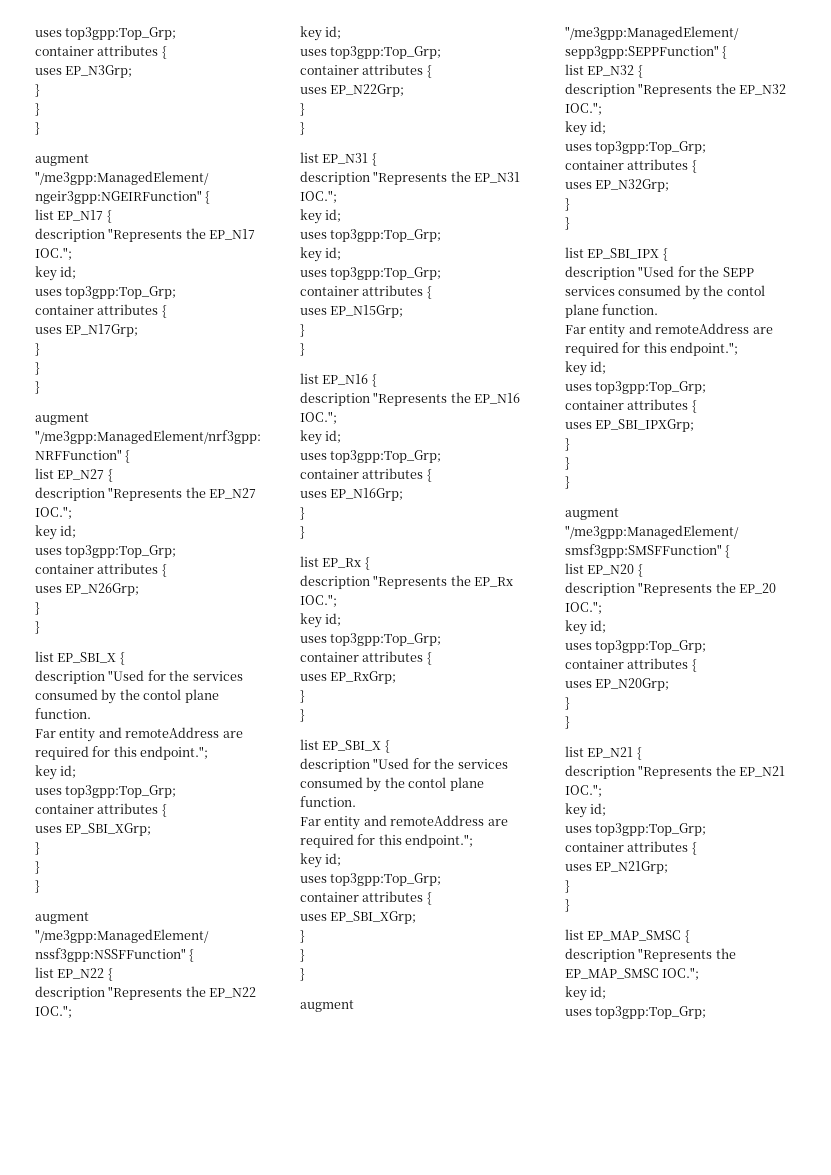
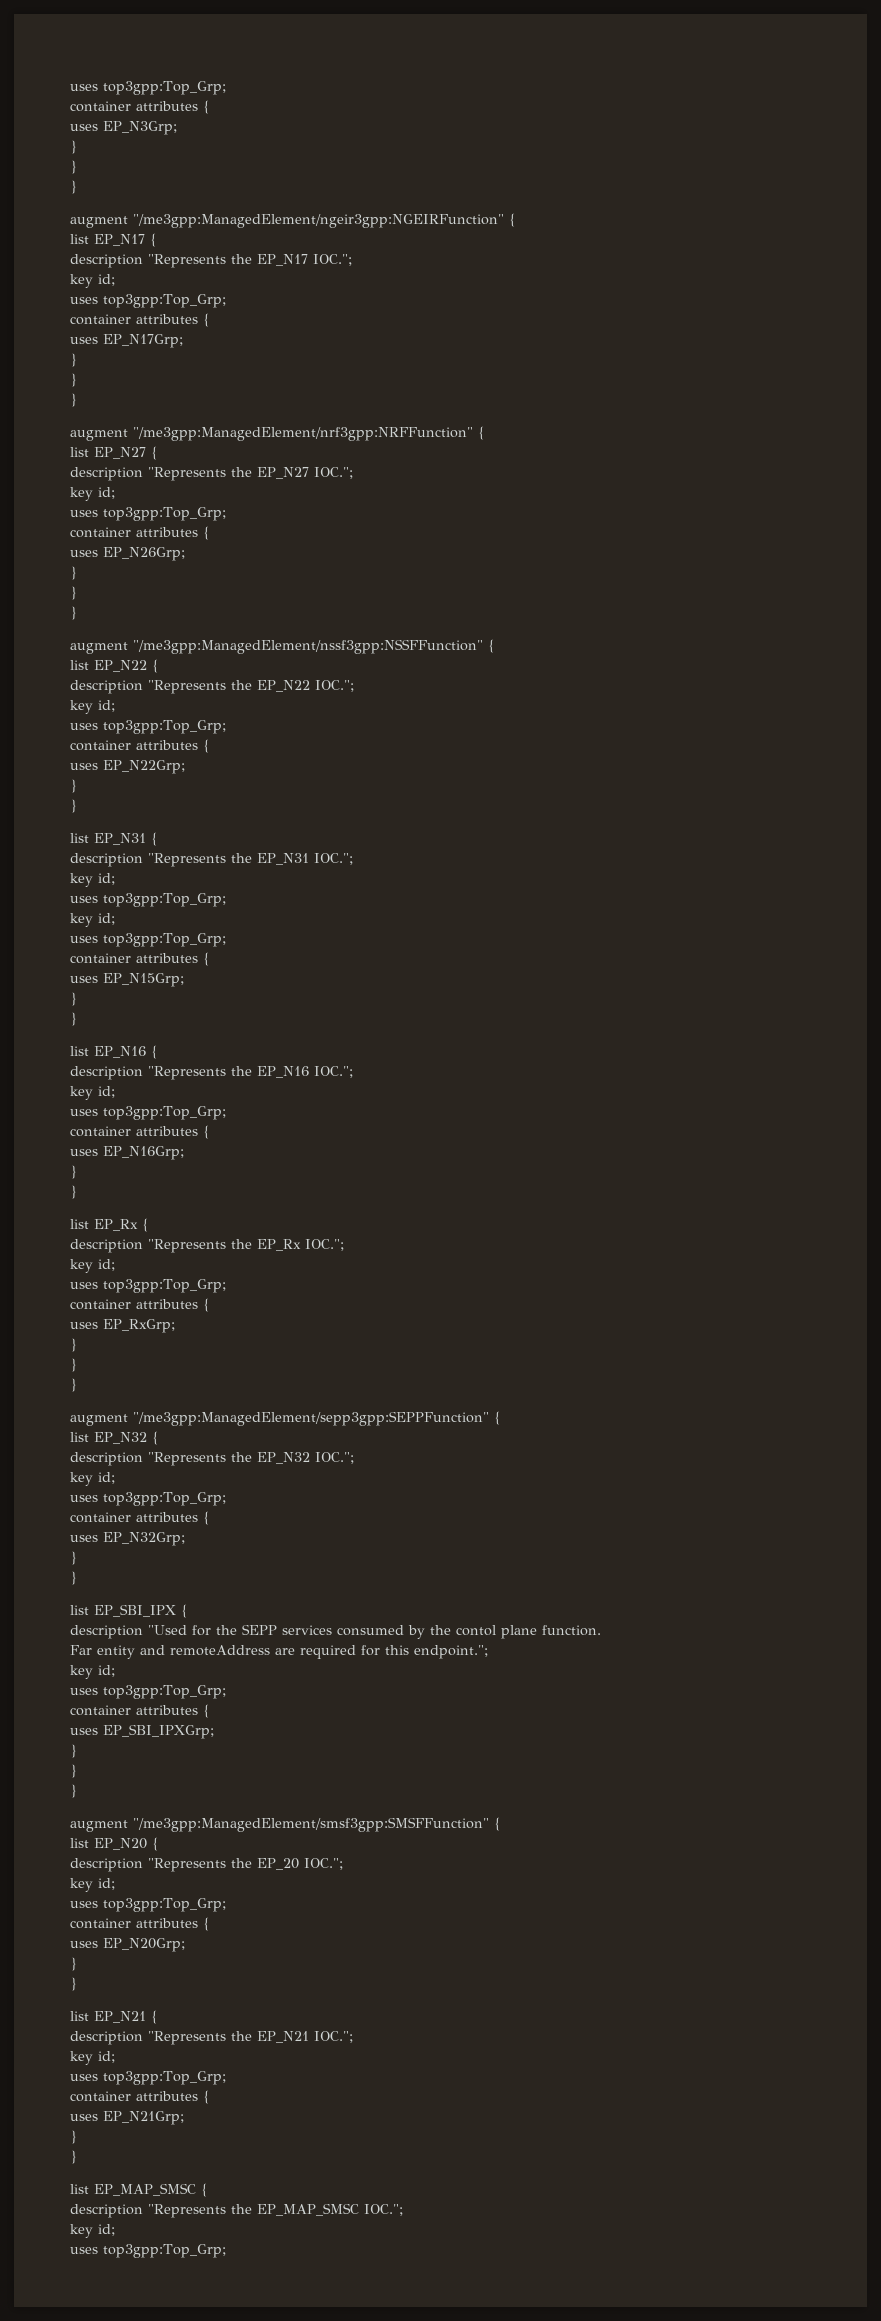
[35,651,125,665] [35,670,243,684] [35,689,219,704] [35,708,91,719] [35,727,243,742] [35,746,209,760] [35,765,77,780] [35,785,177,798] [35,803,167,817] [35,823,152,836] [35,842,40,855] [35,861,40,874] // list EP_SBI_X { // description "Used for the services consumed by the contol plane function. // Far entity and remoteAddress are required for this endpoint."; // key id; // uses top3gpp:Top_Grp; // container attributes { // uses EP_SBI_XGrp; // } // } -> (77, 593) none
[300,739,390,753] [300,758,508,772] [300,777,484,792] [300,796,356,807] [300,815,508,830] [300,834,474,848] [300,853,342,868] [300,873,442,886] [300,891,432,905] [300,911,417,924] [300,930,305,943] [300,949,305,962] // list EP_SBI_X { // description "Used for the services consumed by the contol plane function. // Far entity and remoteAddress are required for this endpoint."; // key id; // uses top3gpp:Top_Grp; // container attributes { // uses EP_SBI_XGrp; // } // } -> (77, 1365) none

